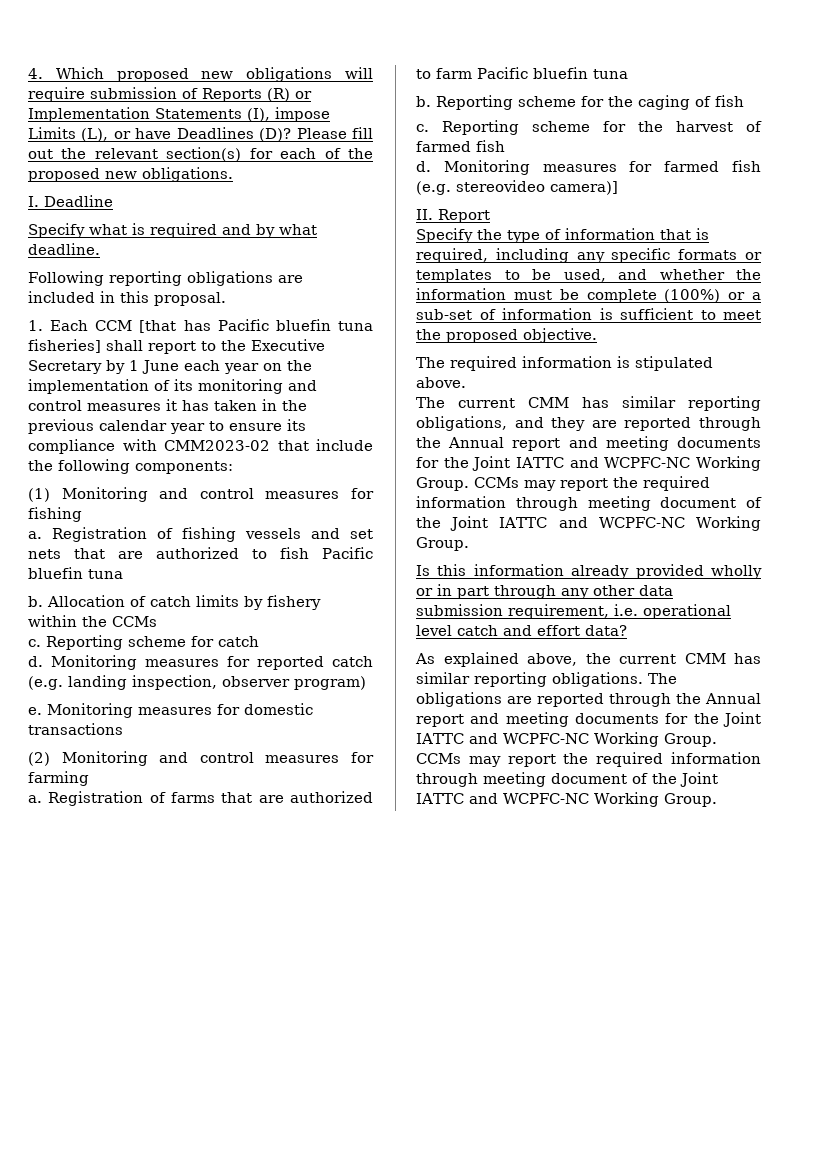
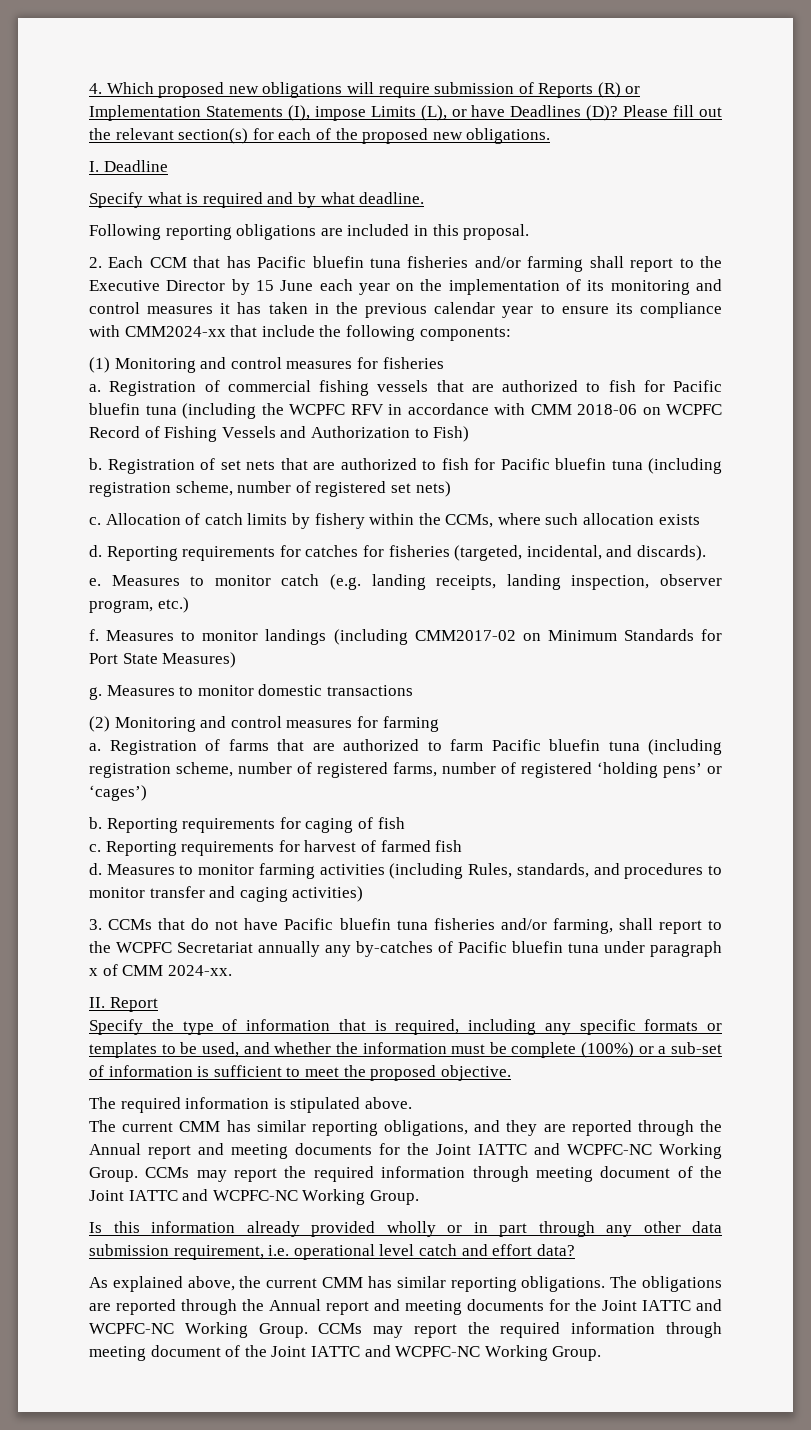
[28,320,43,331] 1. -> [89,257,102,268] 2.
[139,320,177,333] [that -> [193,256,221,268] that
[28,339,101,353] fisheries] -> [407,256,584,272] fisheries and/or farming
[28,360,139,374] Secretary by 1 -> [166,279,274,295] Director by 15
[164,440,270,451] CMM2023-02 -> [124,326,226,337] CMM2024-xx
[28,507,82,522] [28,527,173,542] fishing // a. Registration of -> [382,357,444,369] [89,380,311,396] fisheries // a. Registration of commercial
[311,528,340,539] and -> [436,380,722,392] [89,403,722,419] [89,426,470,442] [89,458,215,474] that are authorized to fish for Pacific bluefin tuna (including the WCPFC RFV in accordance with CMM 2018-06 on WCPFC Record of Fishing Vessels and Authorization to Fish) // b. Registration of
[322,547,373,559] [28,567,123,579] [28,596,43,607] Pacific bluefin tuna // b. -> [474,458,722,474] [89,481,451,497] [89,517,101,525] for Pacific bluefin tuna (including registration scheme, number of registered set nets) // c.
[112,616,157,627] [28,635,259,650] [28,655,373,670] [28,675,366,690] [28,703,240,718] CCMs // c. Reporting scheme for catch // d. Monitoring measures for reported catch (e.g. landing inspection, observer program) // e. Monitoring measures for -> [445,513,700,528] [89,545,706,561] [89,574,723,590] [89,597,189,613] [89,629,723,645] [89,652,237,668] [89,685,254,700] CCMs, where such allocation exists // d. Reporting requirements for catches for fisheries (targeted, incidental, and discards). // e. Measures to monitor catch (e.g. landing receipts, landing inspection, observer program, etc.) // f. Measures to monitor landings (including CMM2017-02 on Minimum Standards for Port State Measures) // g. Measures to monitor
(628, 74) none -> [648,739,722,755] [89,762,722,778] [89,785,147,801] (including registration scheme, number of registered farms, number of registered ‘holding pens’ or ‘cages’)
[518,96,633,107] scheme for the -> [182,817,301,833] requirements for
[532,121,663,132] scheme for the -> [181,840,300,856] requirements for
[443,160,761,175] [416,180,618,195] Monitoring measures for farmed fish (e.g. stereovideo camera)] -> [106,863,723,879] [89,886,364,902] [89,918,722,934] [89,941,722,957] [89,964,232,976] Measures to monitor farming activities (including Rules, standards, and procedures to monitor transfer and caging activities) // 3. CCMs that do not have Pacific bluefin tuna fisheries and/or farming, shall report to the WCPFC Secretariat annually any by-catches of Pacific bluefin tuna under paragraph x of CMM 2024-xx.

